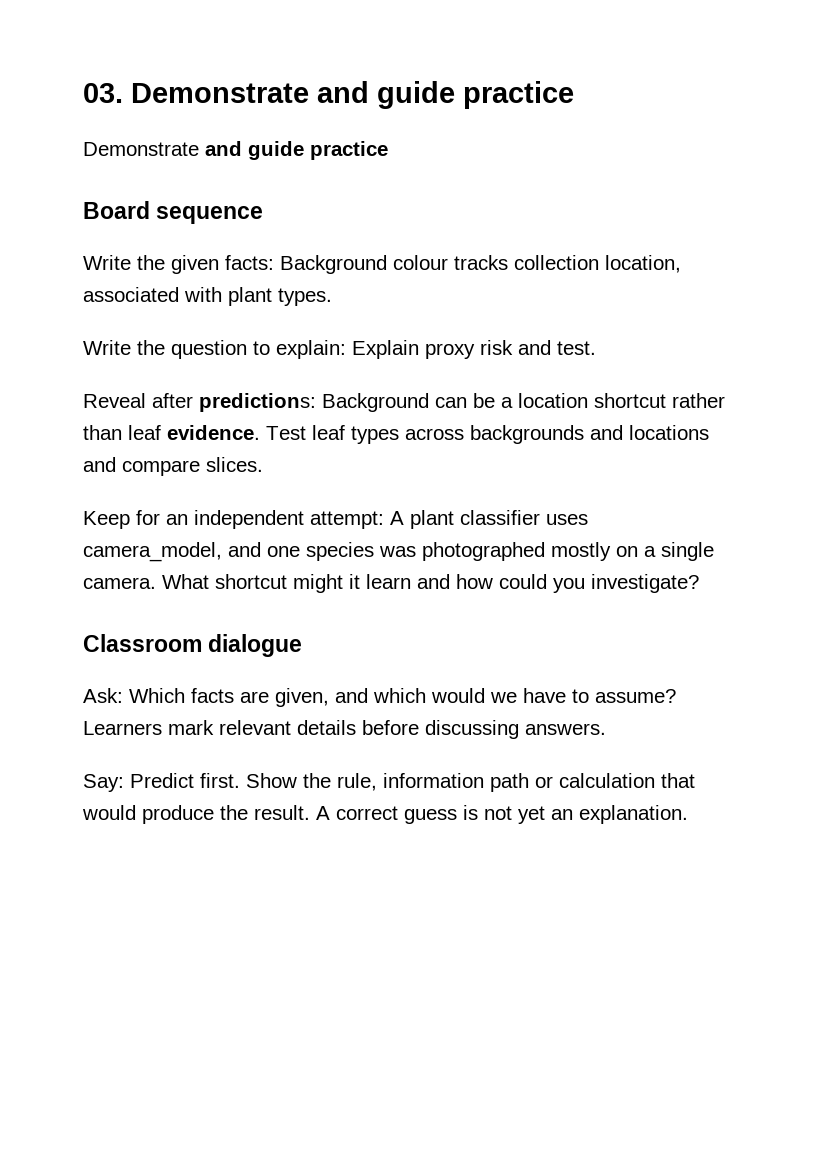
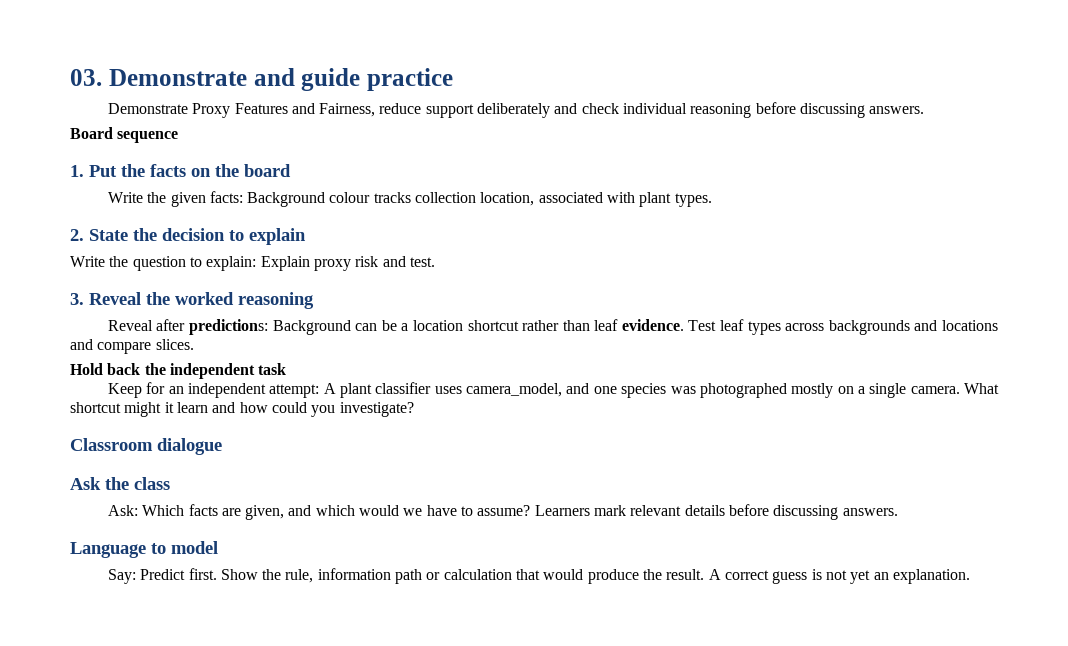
[205,141,388,160] [83,201,264,224] and guide practice // Board sequence -> [192,102,925,118] [70,127,179,143] [70,164,291,177] Proxy Features and Fairness, reduce support deliberately and check individual reasoning before discussing answers. // Board sequence // 1. Put the facts on the board
(332, 297) none -> [70,228,306,245] // 2. State the decision to explain
(596, 348) none -> [70,292,314,309] // 3. Reveal the worked reasoning
(263, 464) none -> [70,363,287,379] // Hold back the independent task
(303, 645) none -> [70,477,170,490] // Ask the class
(606, 729) none -> [70,541,218,558] // Language to model

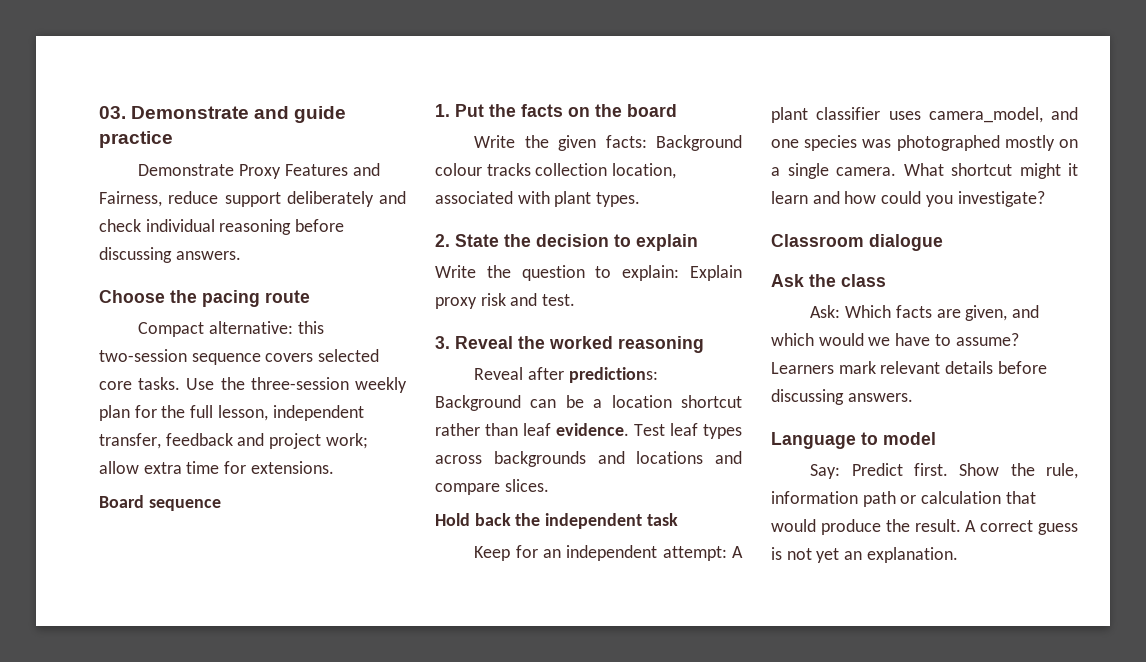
(925, 110) none -> [99,290,310,307] [138,321,324,337] [99,349,380,365] [99,377,407,393] [99,405,364,421] [99,433,368,449] [99,461,334,474] // Choose the pacing route // Compact alternative: this two-session sequence covers selected core tasks. Use the three-session weekly plan for the full lesson, independent transfer, feedback and project work; allow extra time for extensions.

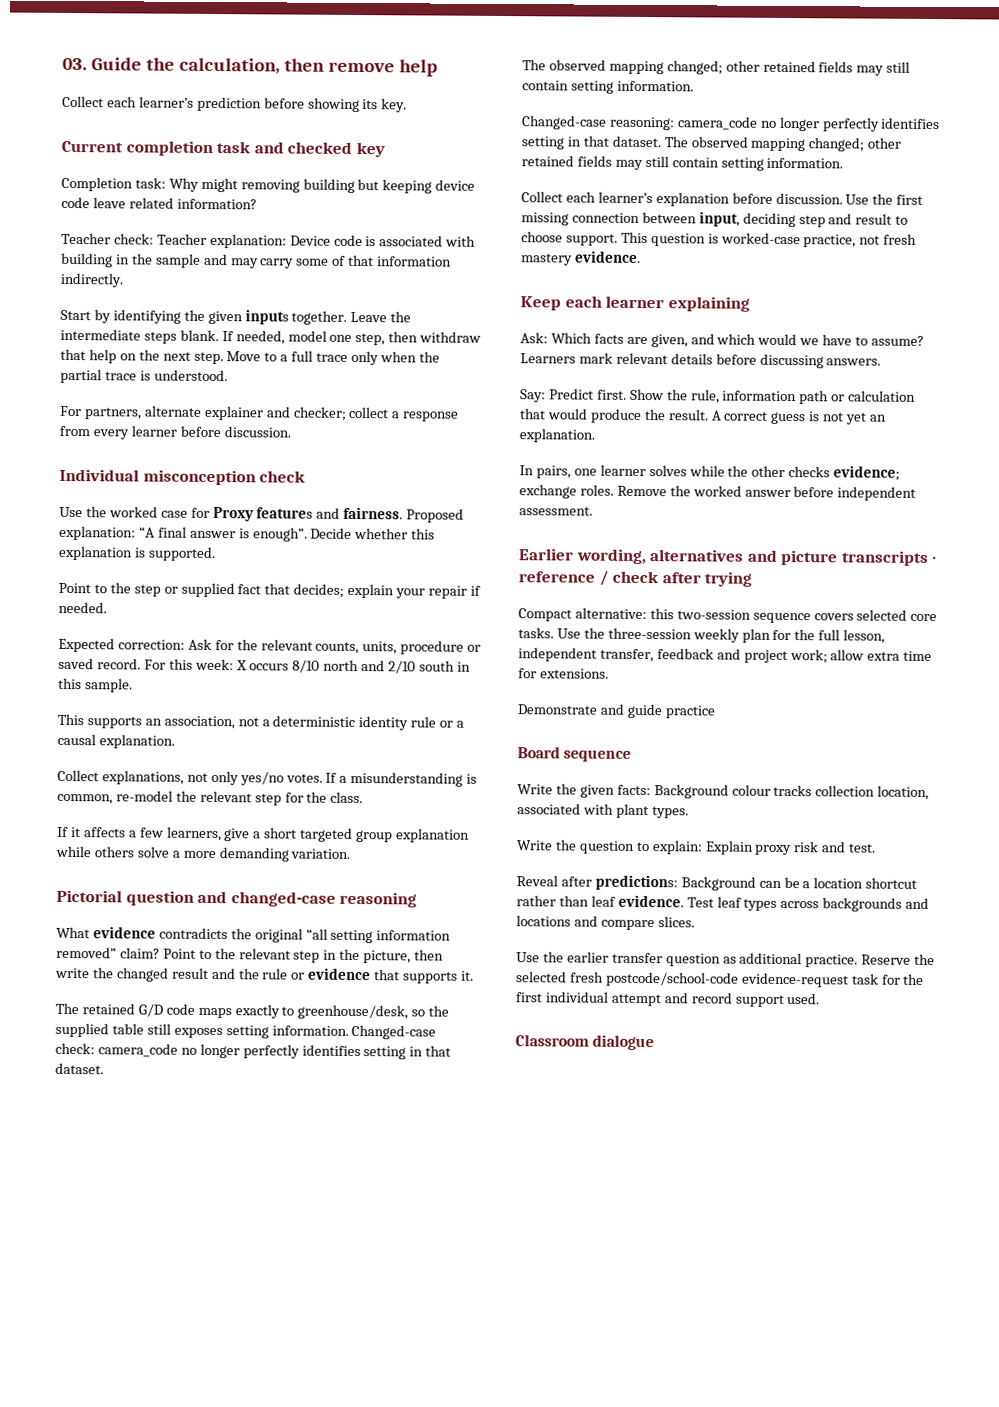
[131,106,347,123] [99,131,173,148] [138,163,380,179] [99,191,406,207] [99,219,345,235] [99,247,241,263] [99,290,310,307] Demonstrate and guide practice // Demonstrate Proxy Features and Fairness, reduce support deliberately and check individual reasoning before discussing answers. // Choose the pacing route -> [90,57,438,77] [62,95,408,113] [61,140,385,158] [61,176,476,194] [61,196,257,210] [61,232,477,249] [61,252,453,269] [60,272,123,288] [60,309,412,325] [60,328,482,346] [60,348,440,366] [60,368,228,384] [59,405,460,422] [59,425,291,440] [59,468,307,486] [59,506,465,523] [59,525,436,542] [58,545,216,562] [58,582,481,599] [58,601,107,614] [58,637,482,655] [58,657,471,674] [58,677,133,693] [57,713,465,731] [57,733,175,749] [57,769,478,787] [57,790,364,806] [57,826,471,843] [55,845,351,862] [56,889,418,908] [56,926,452,944] [56,946,445,964] [55,967,475,984] [55,1002,450,1020] [55,1022,437,1040] [55,1042,452,1060] [55,1062,104,1075] [522,59,911,76] [522,80,694,94] [522,115,941,132] [521,135,902,152] [521,155,844,171] [521,191,924,207] [521,211,909,228] [521,231,918,248] [521,250,641,266] [520,295,750,312] [520,332,925,348] [520,352,882,369] [520,388,917,405] [519,408,888,425] [519,428,595,443] [519,464,901,481] [519,484,917,501] [519,506,593,516] [519,548,937,566] [518,570,753,587] Guide the calculation, then remove help // Collect each learner’s prediction before showing its key. // Current completion task and checked key // Completion task: Why might removing building but keeping device code leave related information? // Teacher check: Teacher explanation: Device code is associated with building in the sample and may carry some of that information indirectly. // Start by identifying the given inputs together. Leave the intermediate steps blank. If needed, model one step, then withdraw that help on the next step. Move to a full trace only when the partial trace is understood. // For partners, alternate explainer and checker; collect a response from every learner before discussion. // Individual misconception check // Use the worked case for Proxy features and fairness. Proposed explanation: “A final answer is enough”. Decide whether this explanation is supported. // Point to the step or supplied fact that decides; explain your repair if needed. // Expected correction: Ask for the relevant counts, units, procedure or saved record. For this week: X occurs 8/10 north and 2/10 south in this sample. // This supports an association, not a deterministic identity rule or a causal explanation. // Collect explanations, not only yes/no votes. If a misunderstanding is common, re-model the relevant step for the class. // If it affects a few learners, give a short targeted group explanation while others solve a more demanding variation. // Pictorial question and changed-case reasoning // What evidence contradicts the original “all setting information removed” claim? Point to the relevant step in the picture, then write the changed result and the rule or evidence that supports it. // The retained G/D code maps exactly to greenhouse/desk, so the supplied table still exposes setting information. Changed-case check: camera_code no longer perfectly identifies setting in that dataset. // The observed mapping changed; other retained fields may still contain setting information. // Changed-case reasoning: camera_code no longer perfectly identifies setting in that dataset. The observed mapping changed; other retained fields may still contain setting information. // Collect each learner’s explanation before discussion. Use the first missing connection between input, deciding step and result to choose support. This question is worked-case practice, not fresh mastery evidence. // Keep each learner explaining // Ask: Which facts are given, and which would we have to assume? Learners mark relevant details before discussing answers. // Say: Predict first. Show the rule, information path or calculation that would produce the result. A correct guess is not yet an explanation. // In pairs, one learner solves while the other checks evidence; exchange roles. Remove the worked answer before independent assessment. // Earlier wording, alternatives and picture transcripts · reference / check after trying
[99,495,221,511] [435,104,677,117] Board sequence // 1. Put the facts on the board -> [517,703,715,719] [517,746,632,762] Demonstrate and guide practice // Board sequence
[435,234,698,251] // 2. State the decision to explain -> (689, 812) none
[435,336,704,353] // 3. Reveal the worked reasoning -> (877, 848) none
[435,513,678,529] [474,545,743,561] [771,107,1078,123] [771,135,1078,151] [771,163,1078,179] [771,191,1045,207] [771,234,943,251] [771,274,886,287] [810,305,1040,321] [771,333,1019,346] [771,361,1047,374] [771,389,913,405] [771,432,936,449] [810,463,1078,479] [771,491,1036,507] [771,519,1078,535] [771,547,958,563] Hold back the independent task // Keep for an independent attempt: A plant classifier uses camera_model, and one species was photographed mostly on a single camera. What shortcut might it learn and how could you investigate? // Classroom dialogue // Ask the class // Ask: Which facts are given, and which would we have to assume? Learners mark relevant details before discussing answers. // Language to model // Say: Predict first. Show the rule, information path or calculation that would produce the result. A correct guess is not yet an explanation. -> [516,951,936,968] [516,971,925,988] [515,991,820,1007] [515,1034,655,1051] Use the earlier transfer question as additional practice. Reserve the selected fresh postcode/school-code evidence-request task for the first individual attempt and record support used. // Classroom dialogue

